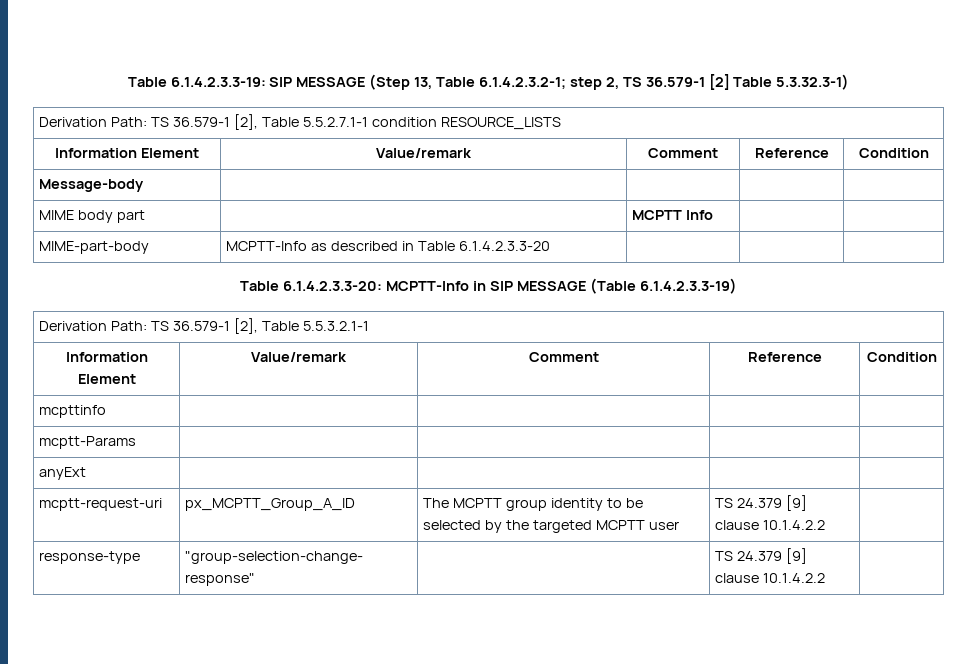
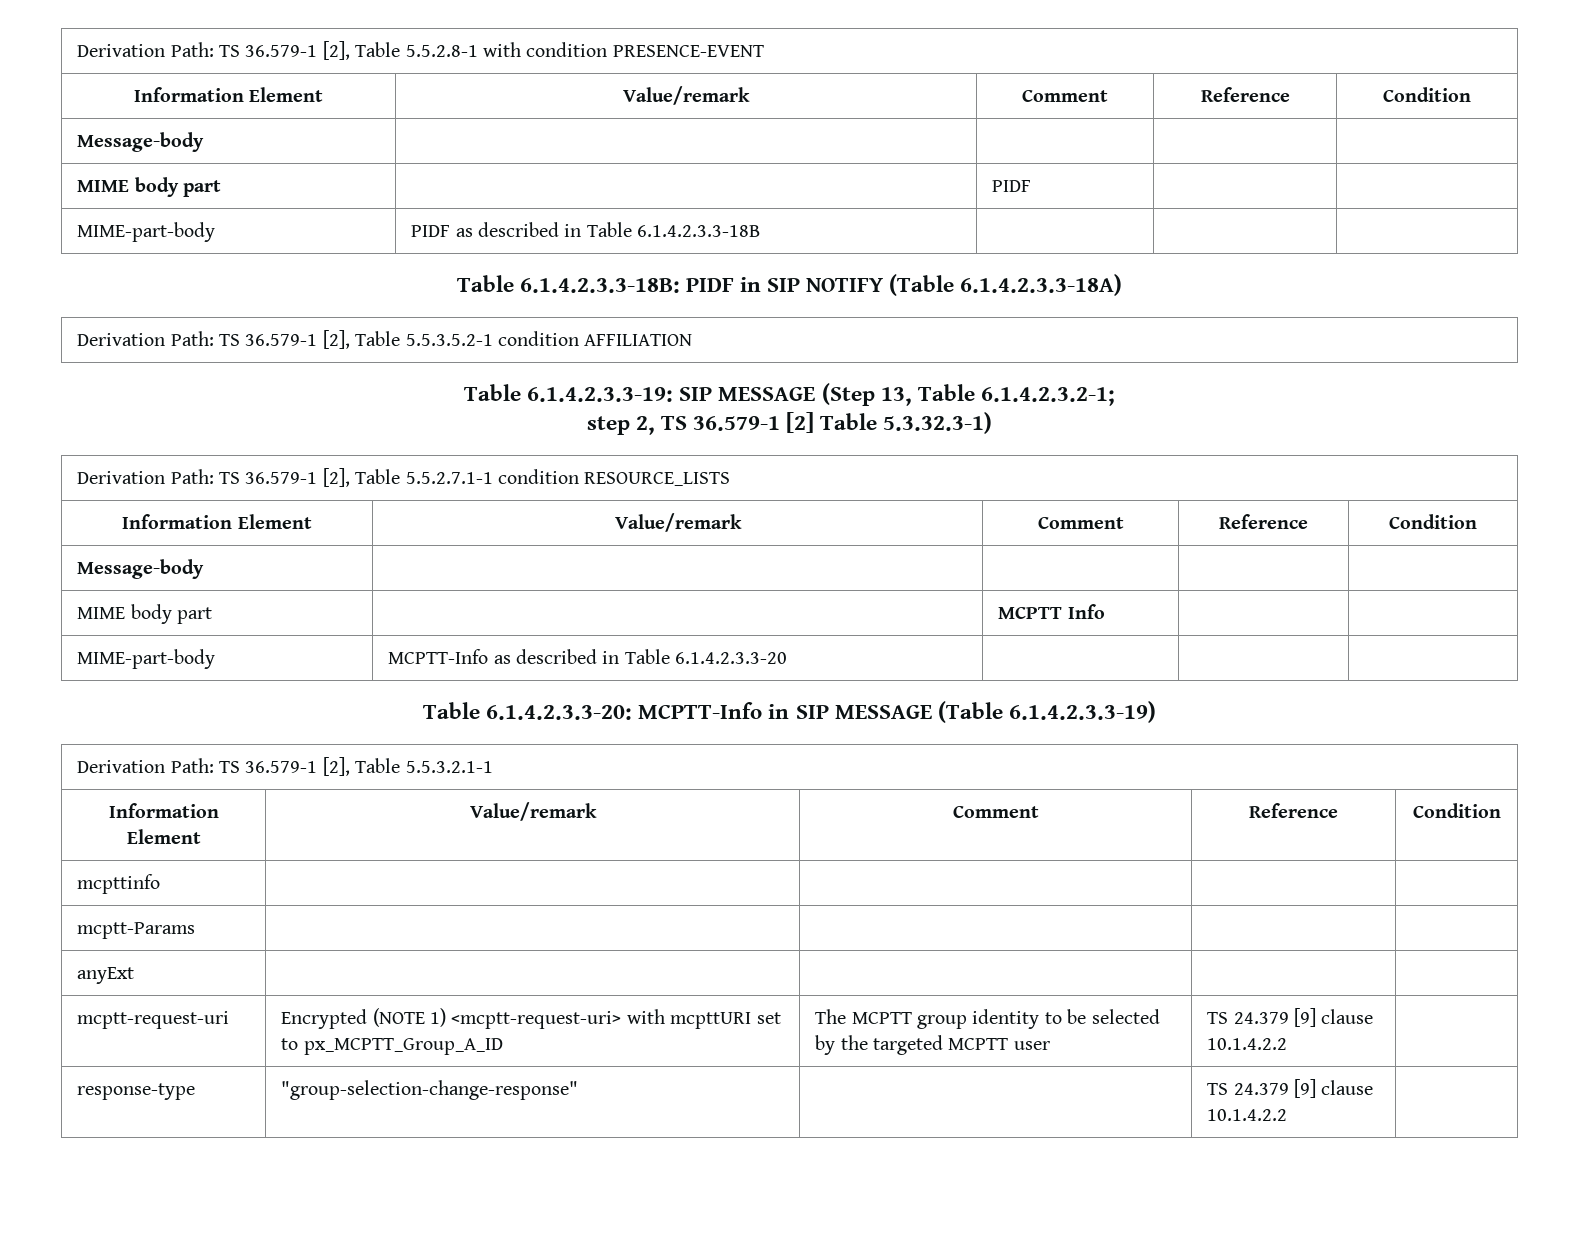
(127, 82) none -> [77,41,764,60] [133,87,324,102] [623,86,750,105] [1022,89,1108,102] [1200,87,1290,102] [1383,87,1471,102] [77,132,205,152] [77,177,222,197] [992,180,1032,192] [77,222,216,242] [411,222,761,237] [456,274,1123,296] [77,330,693,349] Derivation Path: TS 36.579-1 [2], Table 5.5.2.8-1 with condition PRESENCE-EVENT // Information Element | Value/remark | Comment | Reference | Condition // Message-body | | | | // MIME body part | | PIDF | | // MIME-part-body | PIDF as described in Table 6.1.4.2.3.3-18B | | | // Table 6.1.4.2.3.3-18B: PIDF in SIP NOTIFY (Table 6.1.4.2.3.3-18A) // Derivation Path: TS 36.579-1 [2], Table 5.5.3.5.2-1 condition AFFILIATION //
(566, 83) none -> (1115, 396) //
(163, 504) none -> [281,1008,781,1029] [281,1038,299,1050] Encrypted (NOTE 1) <mcptt-request-uri> with mcpttURI set to

